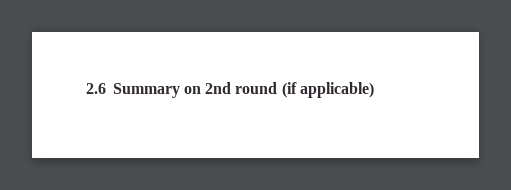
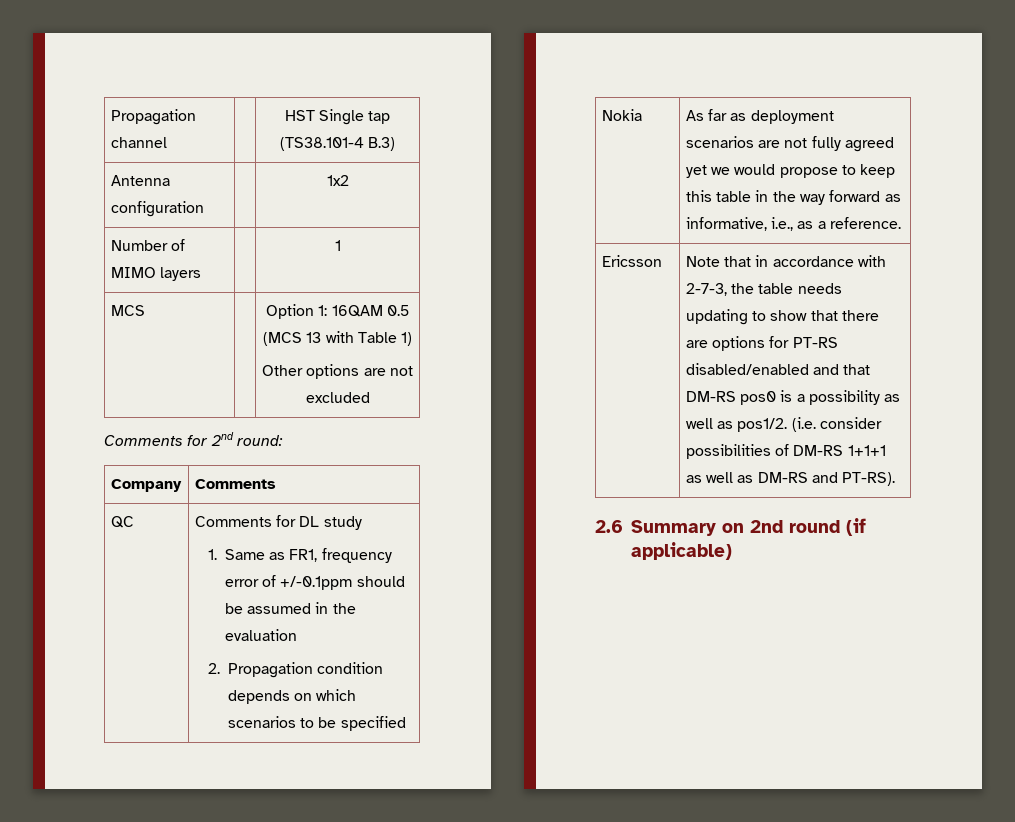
(86, 88) none -> [110,109,196,125] [110,137,167,148] [284,109,391,125] [279,137,396,151] [110,175,170,186] [110,201,204,217] [326,175,349,186] [110,239,185,251] [110,267,201,281] [334,240,341,251] [110,305,145,316] [266,304,409,319] [262,331,413,346] [262,364,413,379] [305,392,370,403] [104,432,283,446] [110,479,182,492] [194,479,276,489] [110,516,134,528] [194,515,362,530] [207,548,392,563] [224,575,405,590] [224,602,356,614] [224,629,297,641] [207,662,384,678] [227,689,357,704] [227,716,406,731] [601,109,642,121] [685,109,834,124] [685,136,894,152] [685,164,896,178] [685,190,901,205] [685,217,901,231] [601,255,662,267] [685,255,886,267] [685,283,842,296] [685,309,879,325] [685,336,838,351] [685,363,871,375] [685,390,901,405] [685,417,882,432] [685,444,886,459] [685,472,896,486] Propagation channel | | HST Single tap (TS38.101-4 B.3) // Antenna configuration | | 1x2 // Number of MIMO layers | | 1 // MCS | | Option 1: 16QAM 0.5 (MCS 13 with Table 1) // Other options are not excluded // Comments for 2nd round: // Company | Comments // QC | Comments for DL study // 1. Same as FR1, frequency error of +/-0.1ppm should be assumed in the evaluation // 2. Propagation condition depends on which scenarios to be specified // Nokia | As far as deployment scenarios are not fully agreed yet we would propose to keep this table in the way forward as informative, i.e., as a reference. // Ericsson | Note that in accordance with 2-7-3, the table needs updating to show that there are options for PT-RS disabled/enabled and that DM-RS pos0 is a possibility as well as pos1/2. (i.e. consider possibilities of DM-RS 1+1+1 as well as DM-RS and PT-RS). //

